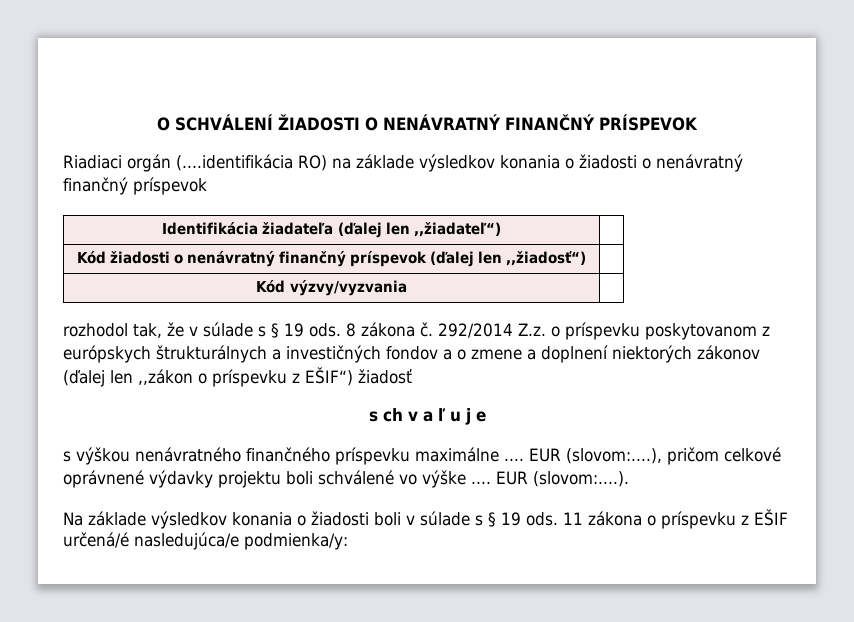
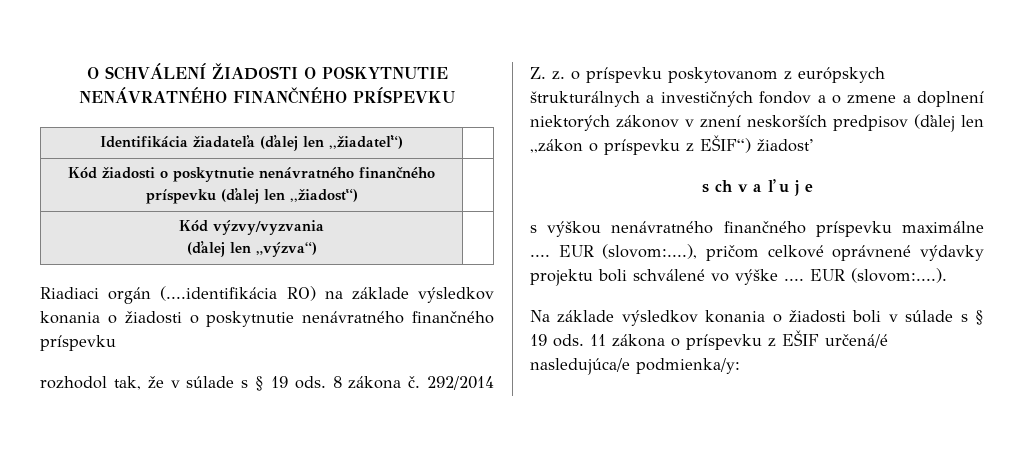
[382,114,699,131] NENÁVRATNÝ FINANČNÝ PRÍSPEVOK -> [321,66,448,79] [79,87,455,104] [100,135,403,151] [68,167,435,182] [145,188,358,204] [179,220,324,235] [186,241,317,257] POSKYTNUTIE NENÁVRATNÉHO FINANČNÉHO PRÍSPEVKU // Identifikácia žiadateľa (ďalej len ,,žiadateľ“) | // Kód žiadosti o poskytnutie nenávratného finančného príspevku (ďalej len ,,žiadosť“) | // Kód výzvy/vyzvania // (ďalej len „výzva“) |
[656,154,743,172] [63,177,207,195] [162,222,501,238] [76,251,587,267] [256,280,407,296] nenávratný finančný príspevok // Identifikácia žiadateľa (ďalej len ,,žiadateľ“) | // Kód žiadosti o nenávratný finančný príspevok (ďalej len ,,žiadosť“) | // Kód výzvy/vyzvania | -> [206,311,494,327] [40,335,116,351] poskytnutie nenávratného finančného príspevku
[518,323,546,336] Z.z. -> [530,67,565,80] Z. z.
(760, 352) none -> [685,115,908,131] v znení neskorších predpisov

